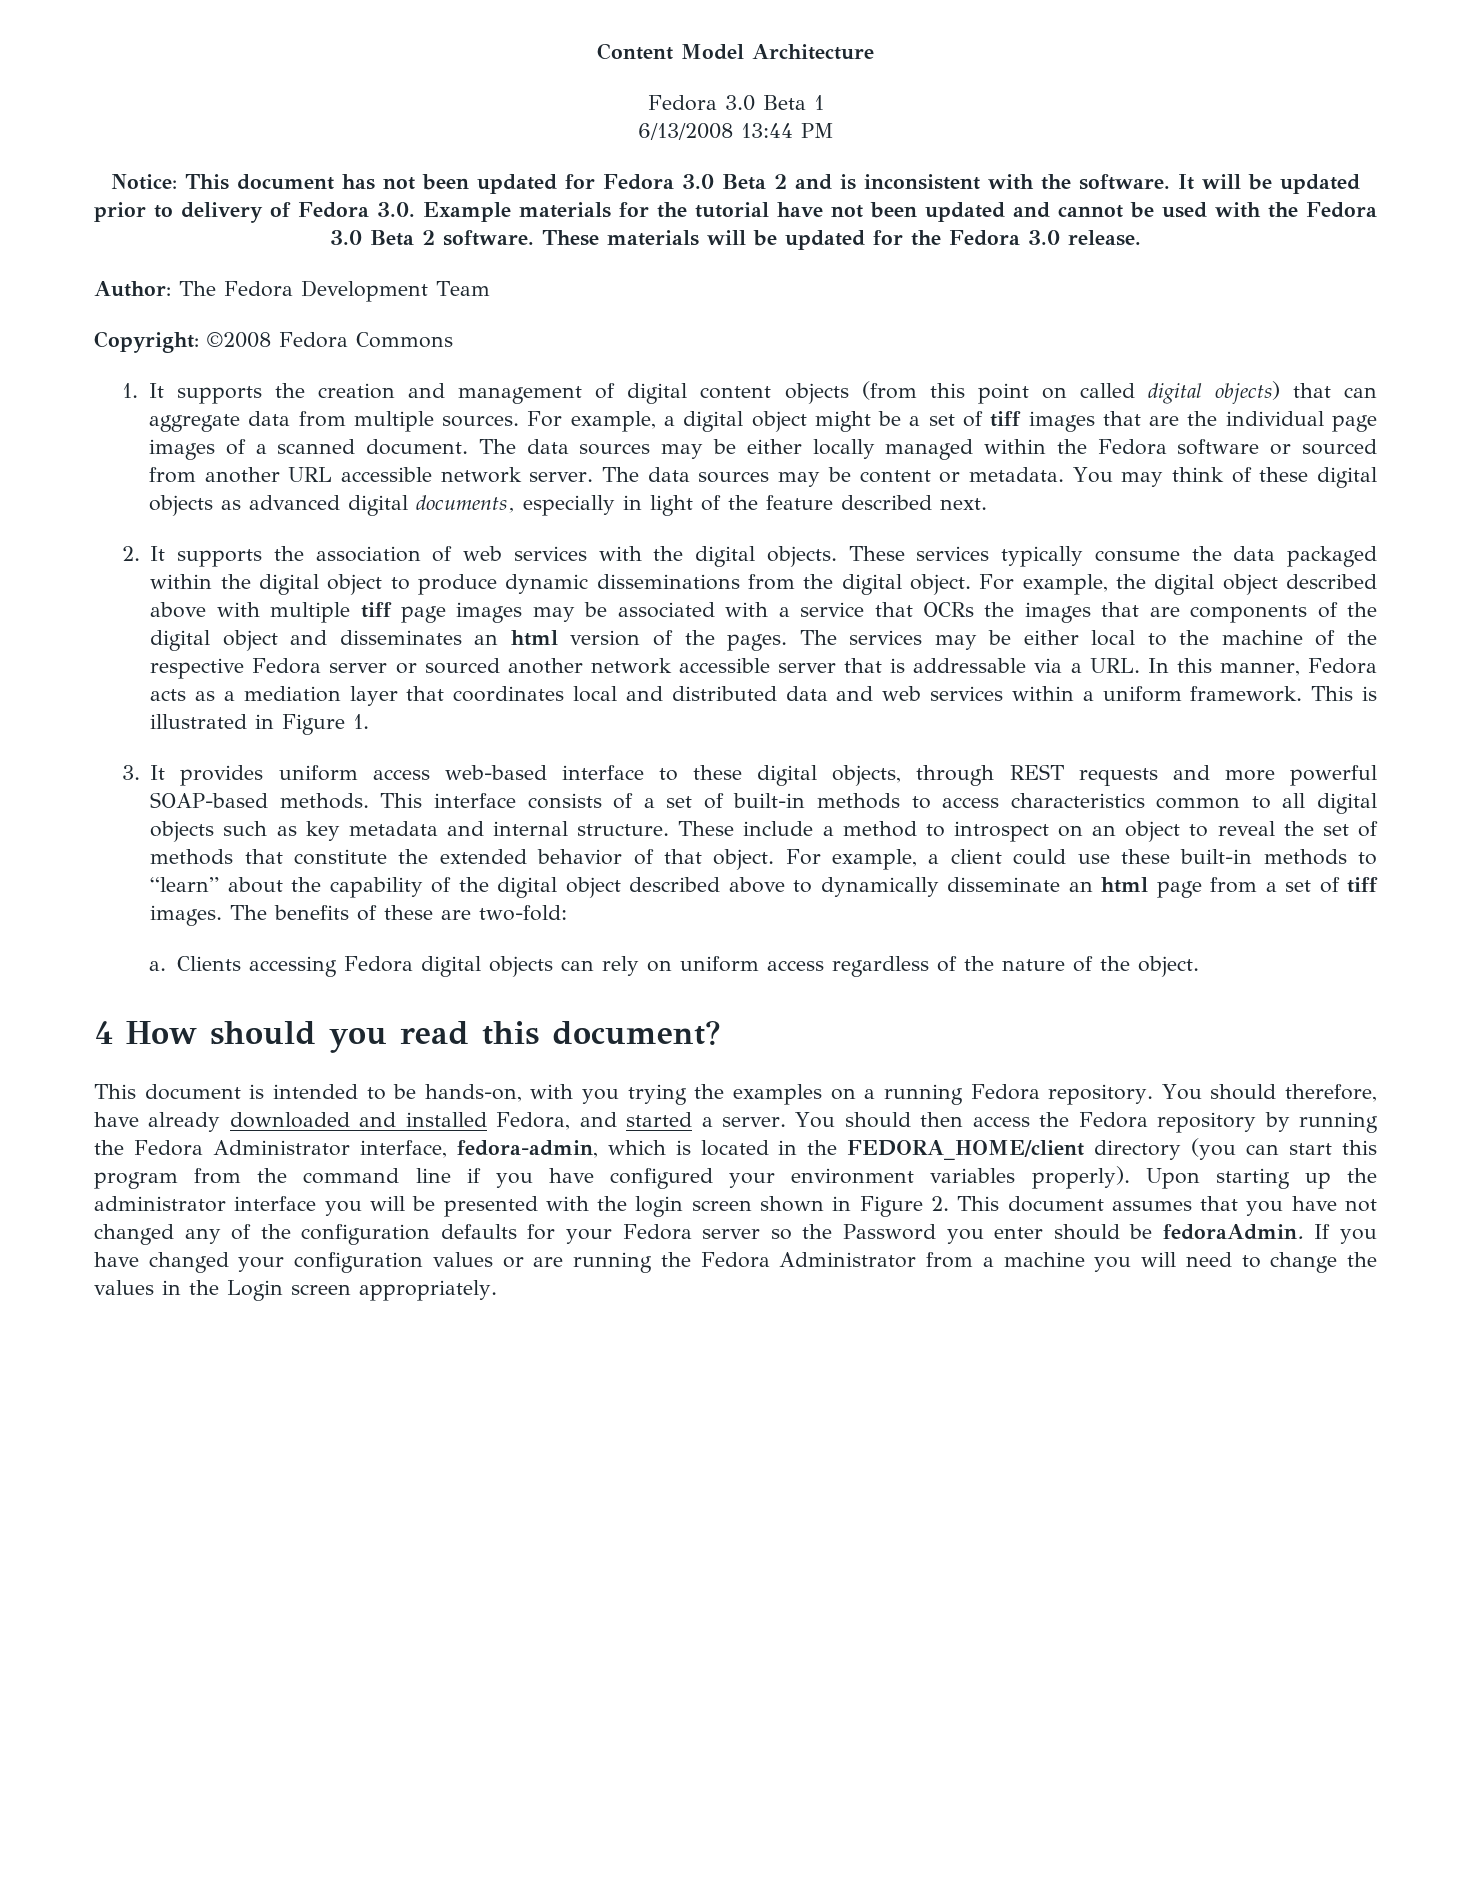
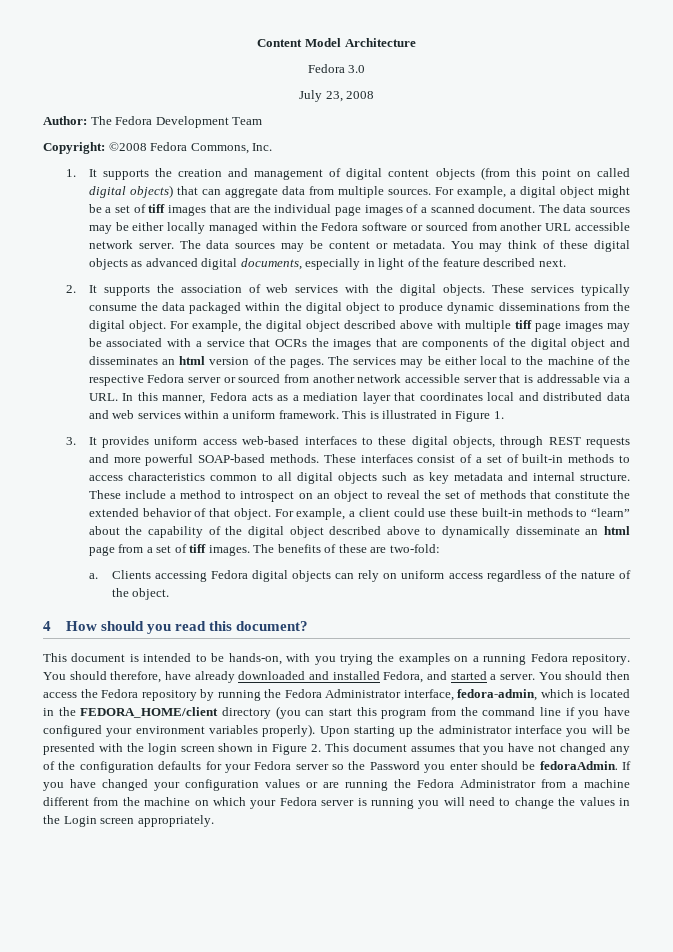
[762,95,824,110] [637,123,834,140] [111,174,1360,194] [94,202,1377,223] [330,230,1141,250] Beta 1 // 6/13/2008 13:44 PM // Notice: This document has not been updated for Fedora 3.0 Beta 2 and is inconsistent with the software. It will be updated prior to delivery of Fedora 3.0. Example materials for the tutorial have not been updated and cannot be used with the Fedora 3.0 Beta 2 software. These materials will be updated for the Fedora 3.0 release. -> [298,90,375,102] // July 23, 2008
[356,332,453,348] Commons -> [190,143,273,154] Commons, Inc.
(500, 666) none -> [284,374,310,383] from
[561,765,644,780] interface -> [304,436,357,445] interfaces
[380,793,602,809] This interface consists -> [323,454,456,463] These interfaces consist
(1085, 1259) none -> [43,797,414,809] different from the machine on which your Fedora server is running

